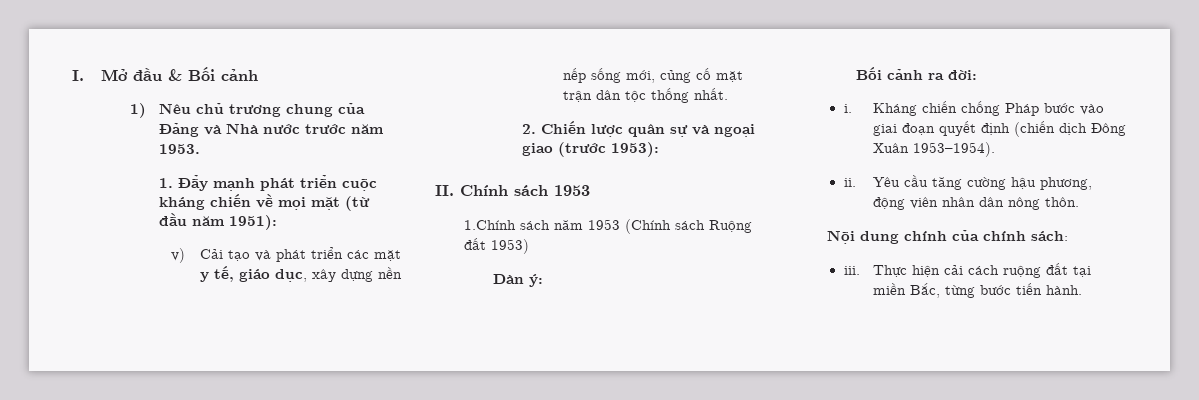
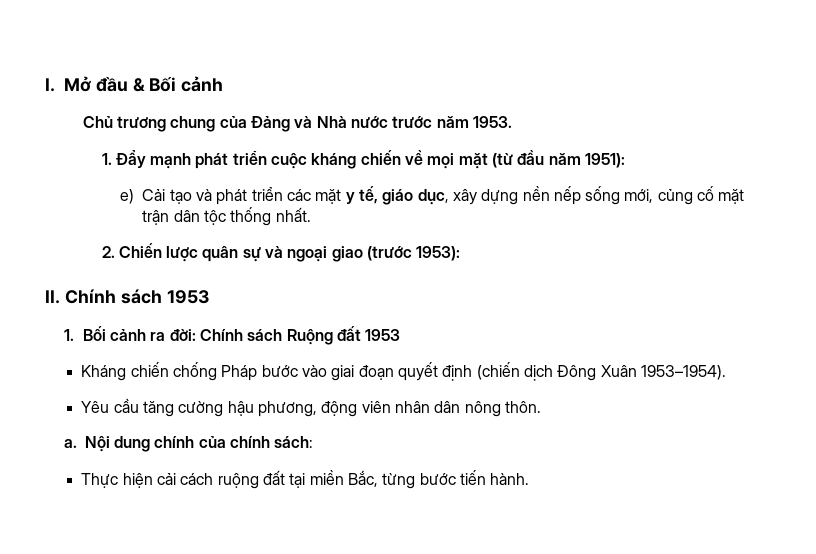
[130,103,225,118] 1) Nêu chủ -> [82,116,113,128] Chủ
[170,248,185,263] v) -> [120,189,135,204] e)
[464,219,753,234] [464,238,530,254] [493,274,544,287] 1.Chính sách năm 1953 (Chính sách Ruộng đất 1953) // Dàn ý: // -> [63,329,74,341] 1.
[843,104,852,113] // i. -> [199,326,401,345] Chính sách Ruộng đất 1953 //
[843,178,856,187] ii. -> (726, 372) none
(1079, 202) none -> [63,439,77,448] a.
[843,266,860,275] iii. -> (314, 442) none

